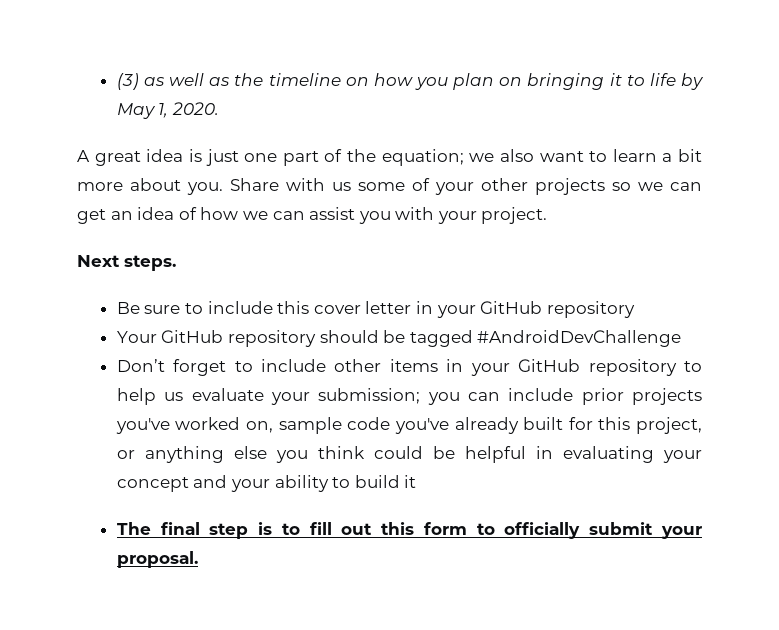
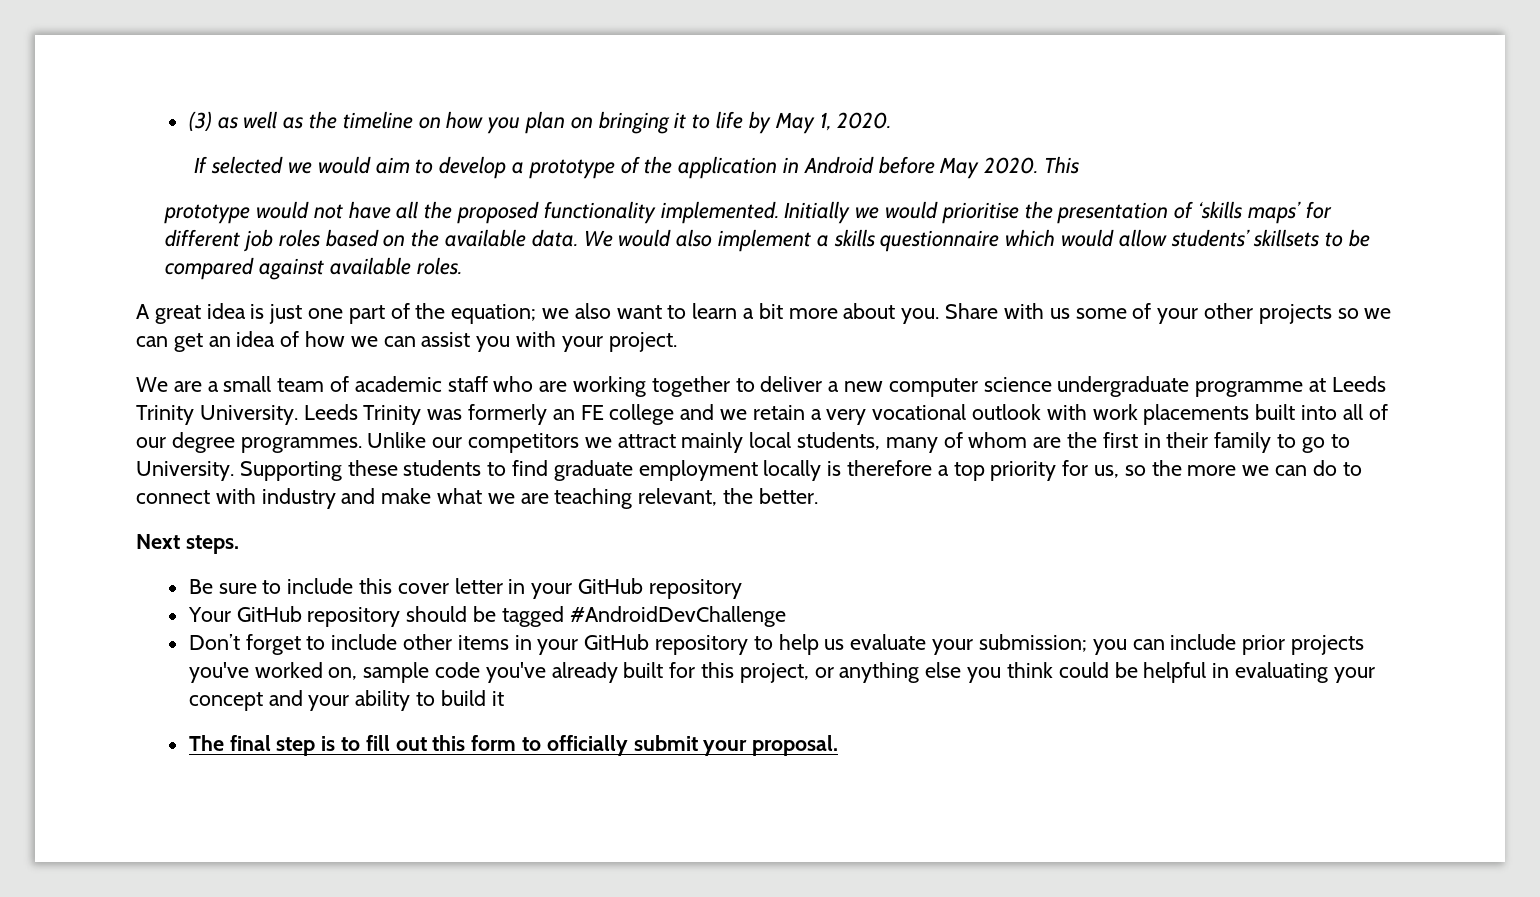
(219, 108) none -> [194,156,1080,179] [164,201,1332,224] [165,229,1371,252] [165,257,462,280] // If selected we would aim to develop a prototype of the application in Android before May 2020. This // prototype would not have all the proposed functionality implemented. Initially we would prioritise the presentation of ‘skills maps’ for different job roles based on the available data. We would also implement a skills questionnaire which would allow students’ skillsets to be compared against available roles.
(548, 215) none -> [136,376,1386,397] [136,404,1388,425] [136,432,1350,453] [136,460,1362,481] [136,488,818,509] // We are a small team of academic staff who are working together to deliver a new computer science undergraduate programme at Leeds Trinity University. Leeds Trinity was formerly an FE college and we retain a very vocational outlook with work placements built into all of our degree programmes. Unlike our competitors we attract mainly local students, many of whom are the first in their family to go to University. Supporting these students to find graduate employment locally is therefore a top priority for us, so the more we can do to connect with industry and make what we are teaching relevant, the better.

